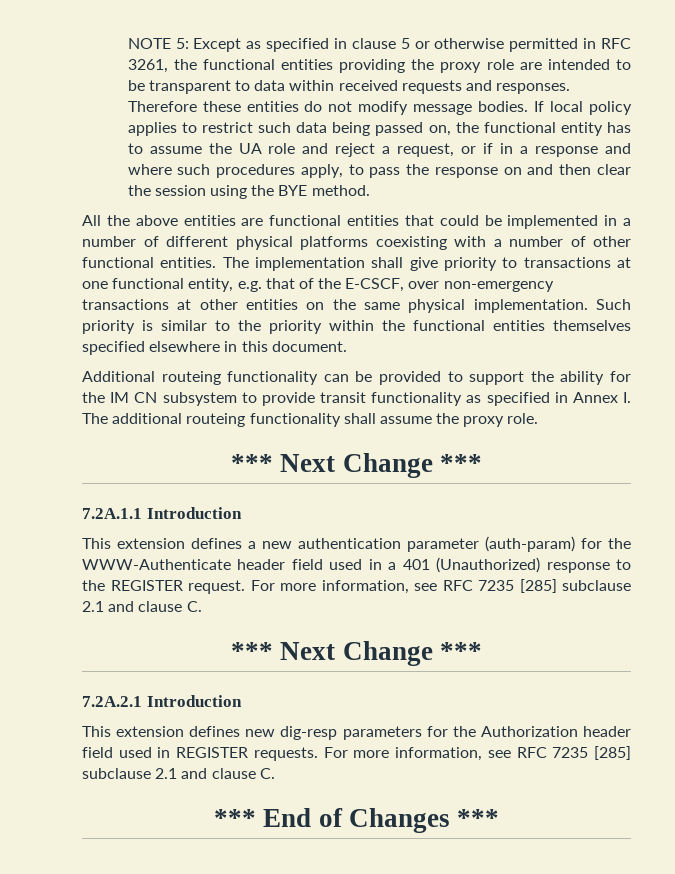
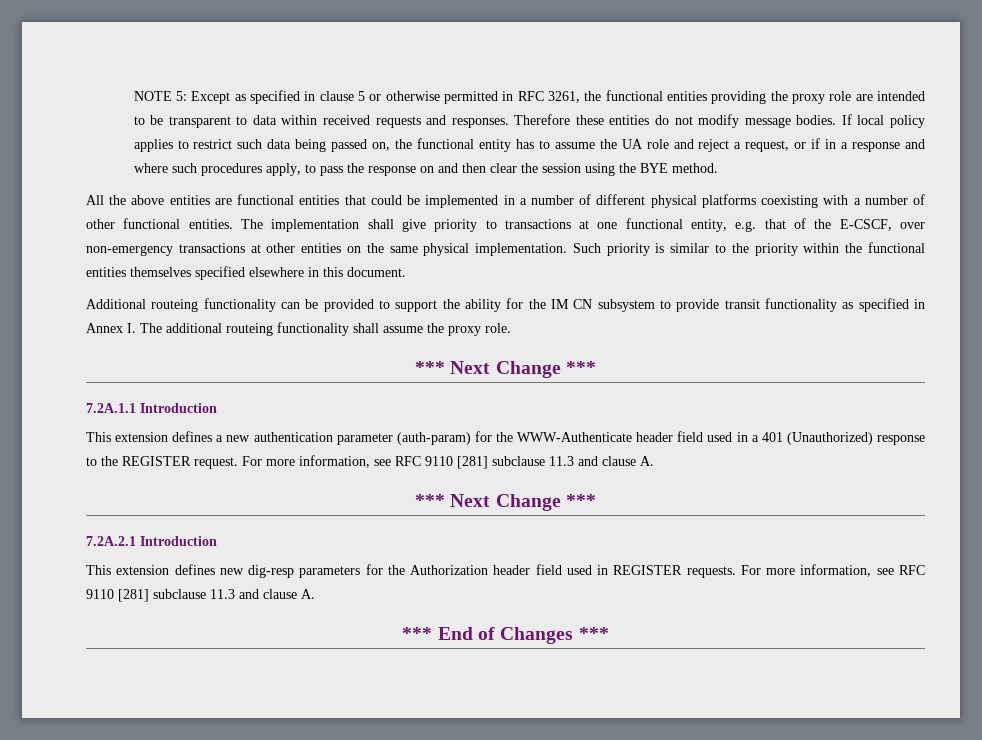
[478,579,631,593] [82,601,202,612] 7235 [285] subclause 2.1 and clause C. -> [425,456,654,469] 9110 [281] subclause 11.3 and clause A.
[552,746,632,760] [82,768,275,779] 7235 [285] subclause 2.1 and clause C. -> [86,589,315,602] 9110 [281] subclause 11.3 and clause A.

